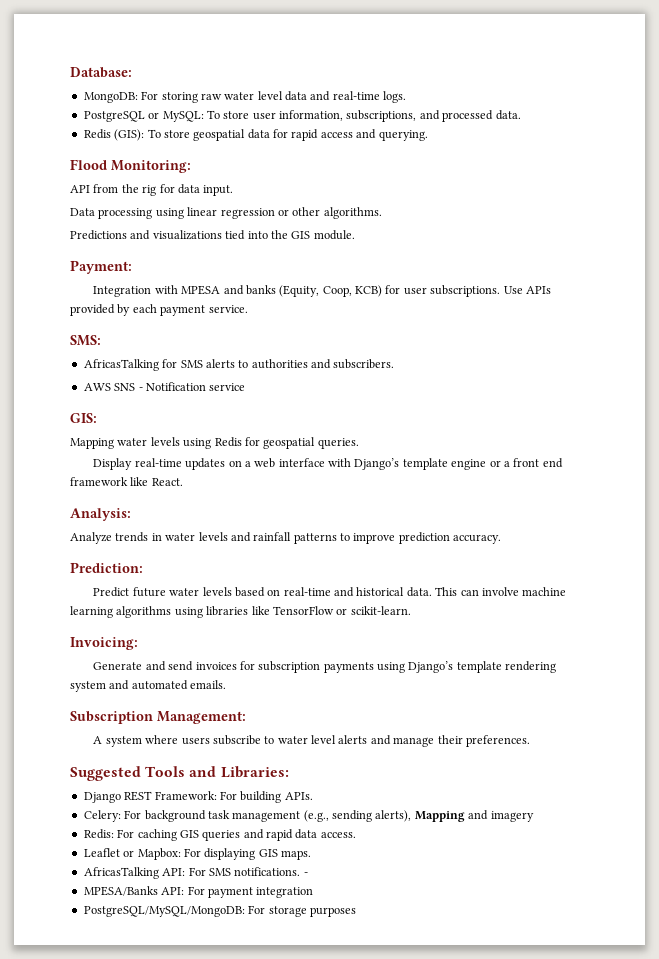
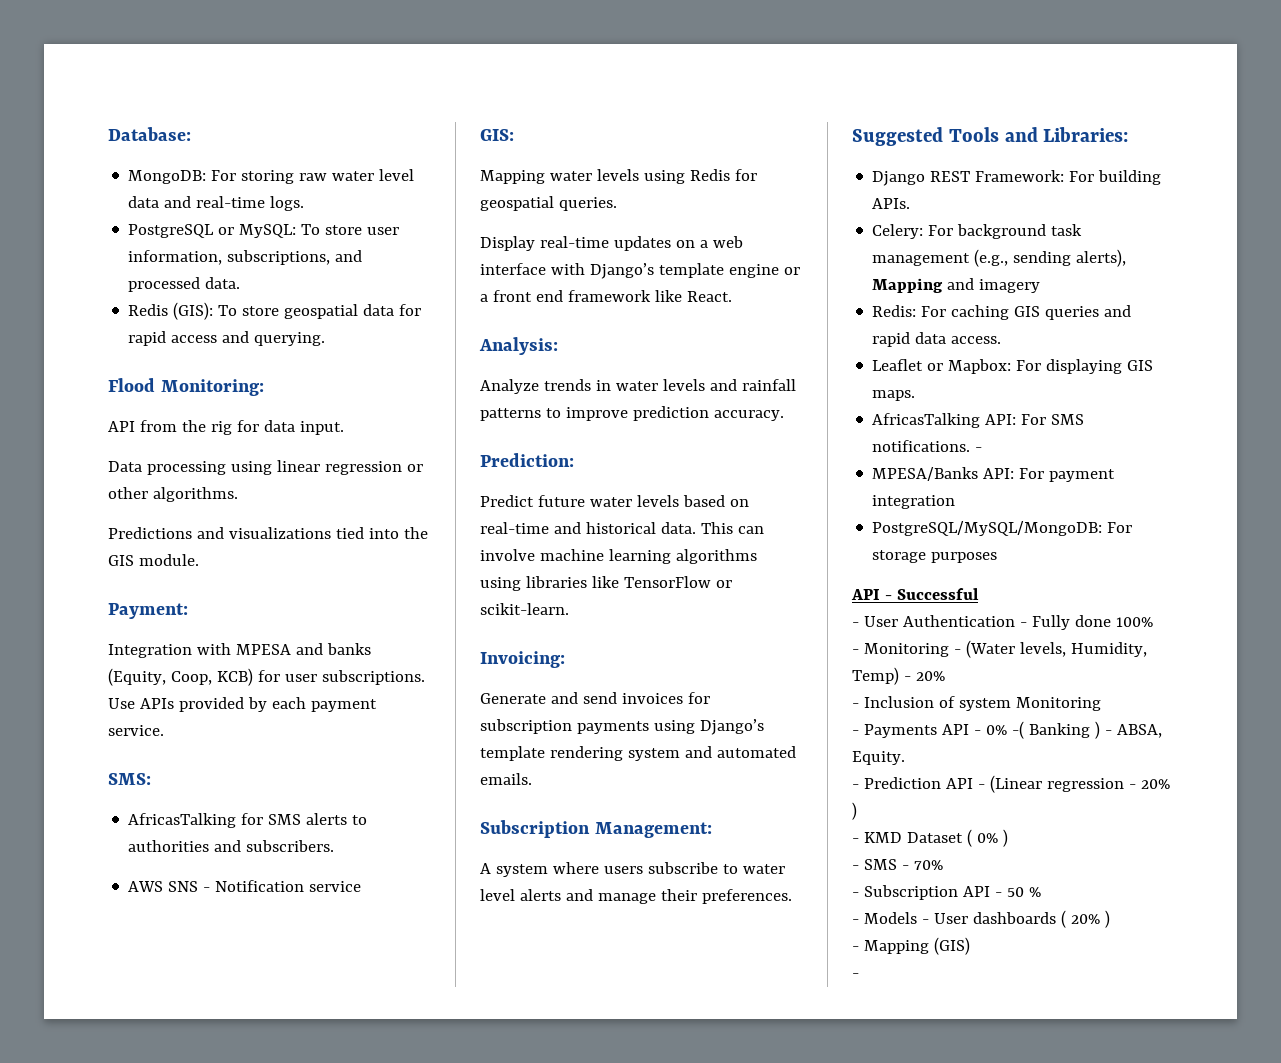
(356, 912) none -> [851,588,979,600] [852,615,1153,630] [852,640,1147,658] [852,667,945,685] [852,696,1101,711] [852,721,1162,739] [852,751,905,765] [852,775,1170,793] [852,802,857,820] [852,829,1008,847] [852,859,943,870] [852,885,1041,900] [852,910,1110,928] [852,937,970,955] [852,973,859,978] // API - Successful // - User Authentication - Fully done 100% // - Monitoring - (Water levels, Humidity, Temp) - 20% // - Inclusion of system Monitoring // - Payments API - 0% -( Banking ) - ABSA, Equity. // - Prediction API - (Linear regression - 20% ) // - KMD Dataset ( 0% ) // - SMS - 70% // - Subscription API - 50 % // - Models - User dashboards ( 20% ) // - Mapping (GIS) // -

